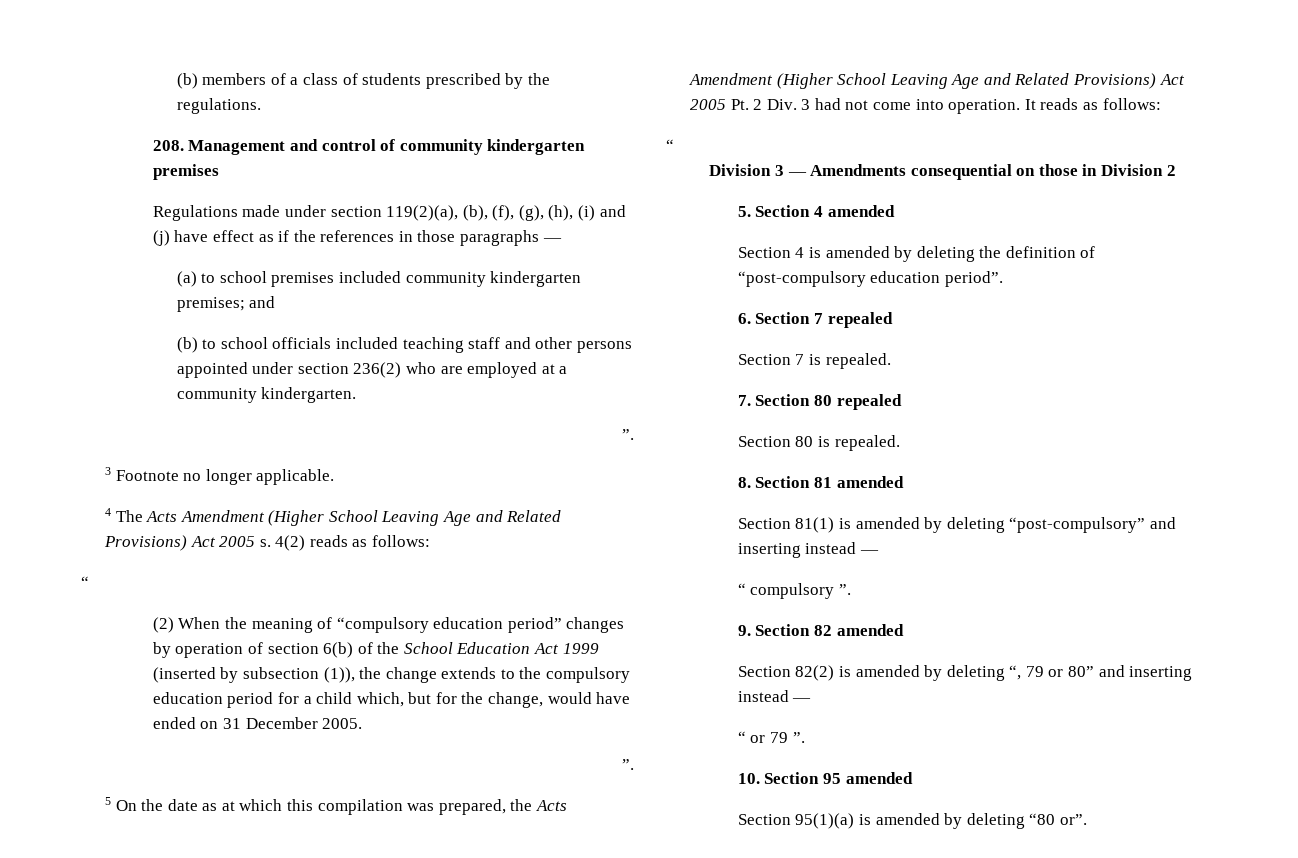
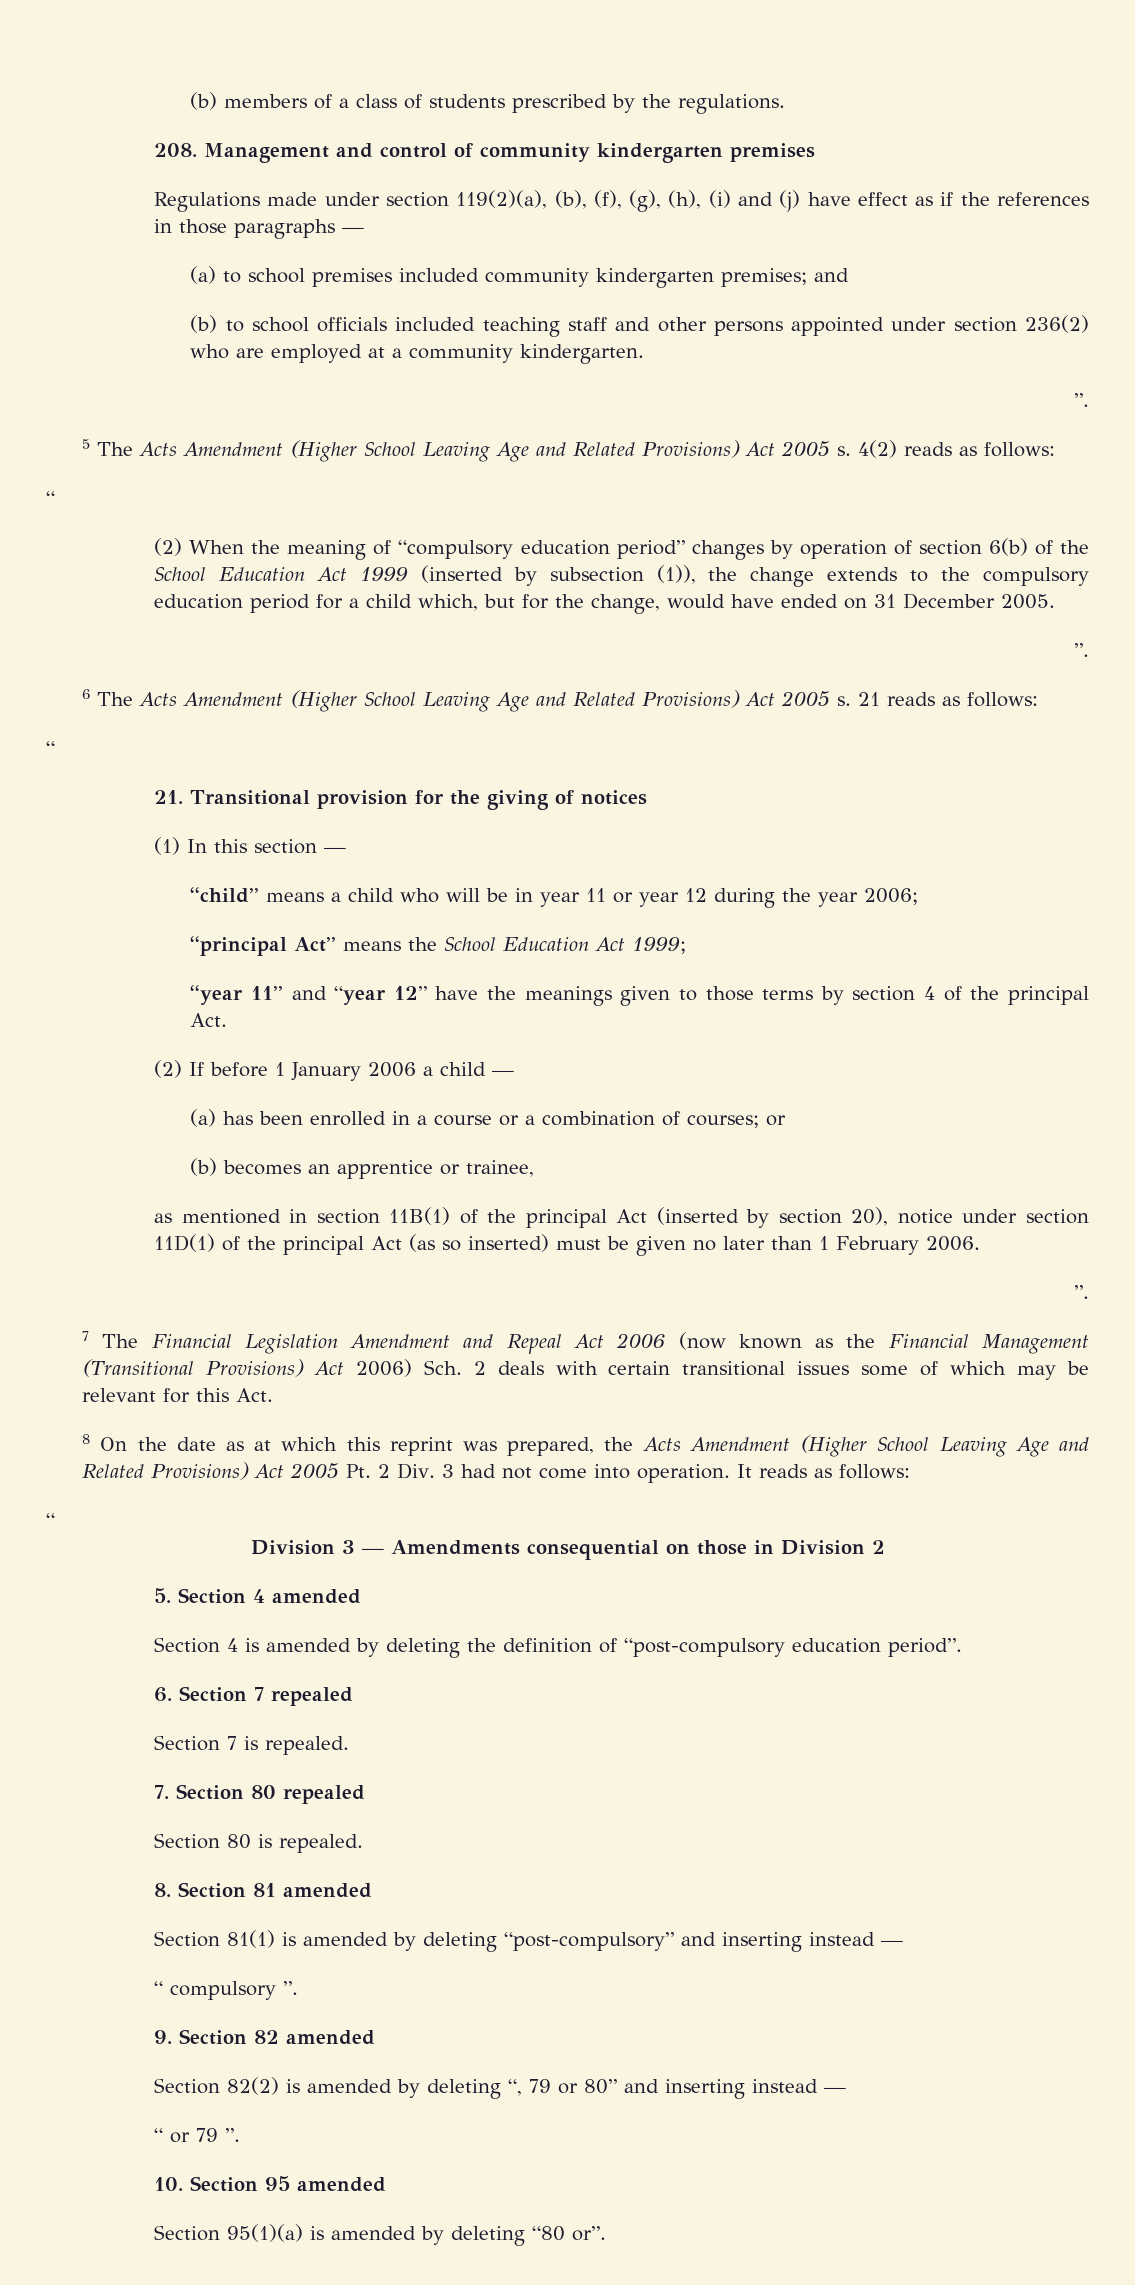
[104,467,335,485] [104,508,111,516] 3 Footnote no longer applicable. // 4 -> [82,439,91,449] 5
[104,797,111,805] 5 -> [82,689,1039,712] [46,741,55,755] [154,790,648,810] [154,837,347,855] [190,887,919,908] [190,936,687,956] [190,985,1090,1006] [190,1013,228,1027] [154,1060,515,1081] [190,1109,787,1128] [190,1158,535,1179] [154,1207,1089,1228] [154,1234,981,1256] [1074,1285,1089,1299] [82,1331,1089,1354] [82,1359,1089,1380] [82,1388,274,1403] [82,1434,91,1444] 6 The Acts Amendment (Higher School Leaving Age and Related Provisions) Act 2005 s. 21 reads as follows: // “ // 21. Transitional provision for the giving of notices // (1) In this section — // “child” means a child who will be in year 11 or year 12 during the year 2006; // “principal Act” means the School Education Act 1999; // “year 11” and “year 12” have the meanings given to those terms by section 4 of the principal Act. // (2) If before 1 January 2006 a child — // (a) has been enrolled in a course or a combination of courses; or // (b) becomes an apprentice or trainee, // as mentioned in section 11B(1) of the principal Act (inserted by section 20), notice under section 11D(1) of the principal Act (as so inserted) must be given no later than 1 February 2006. // ”. // 7 The Financial Legislation Amendment and Repeal Act 2006 (now known as the Financial Management (Transitional Provisions) Act 2006) Sch. 2 deals with certain transitional issues some of which may be relevant for this Act. // 8
[317,799,403,815] compilation -> [389,1437,453,1456] reprint

